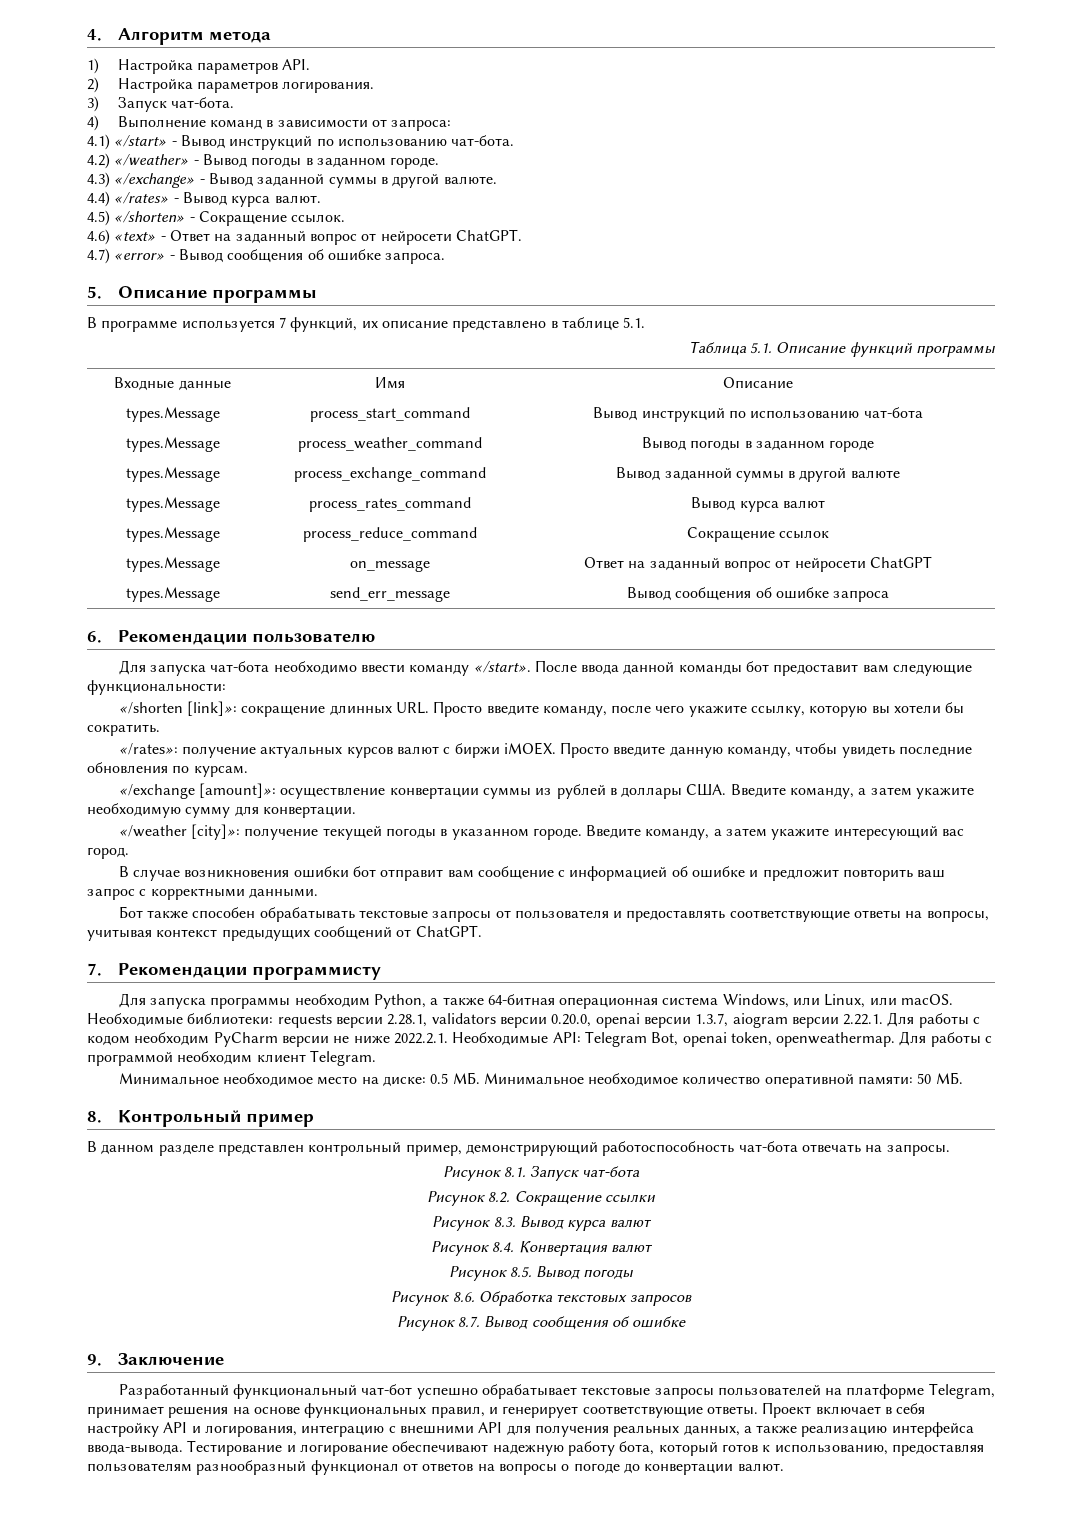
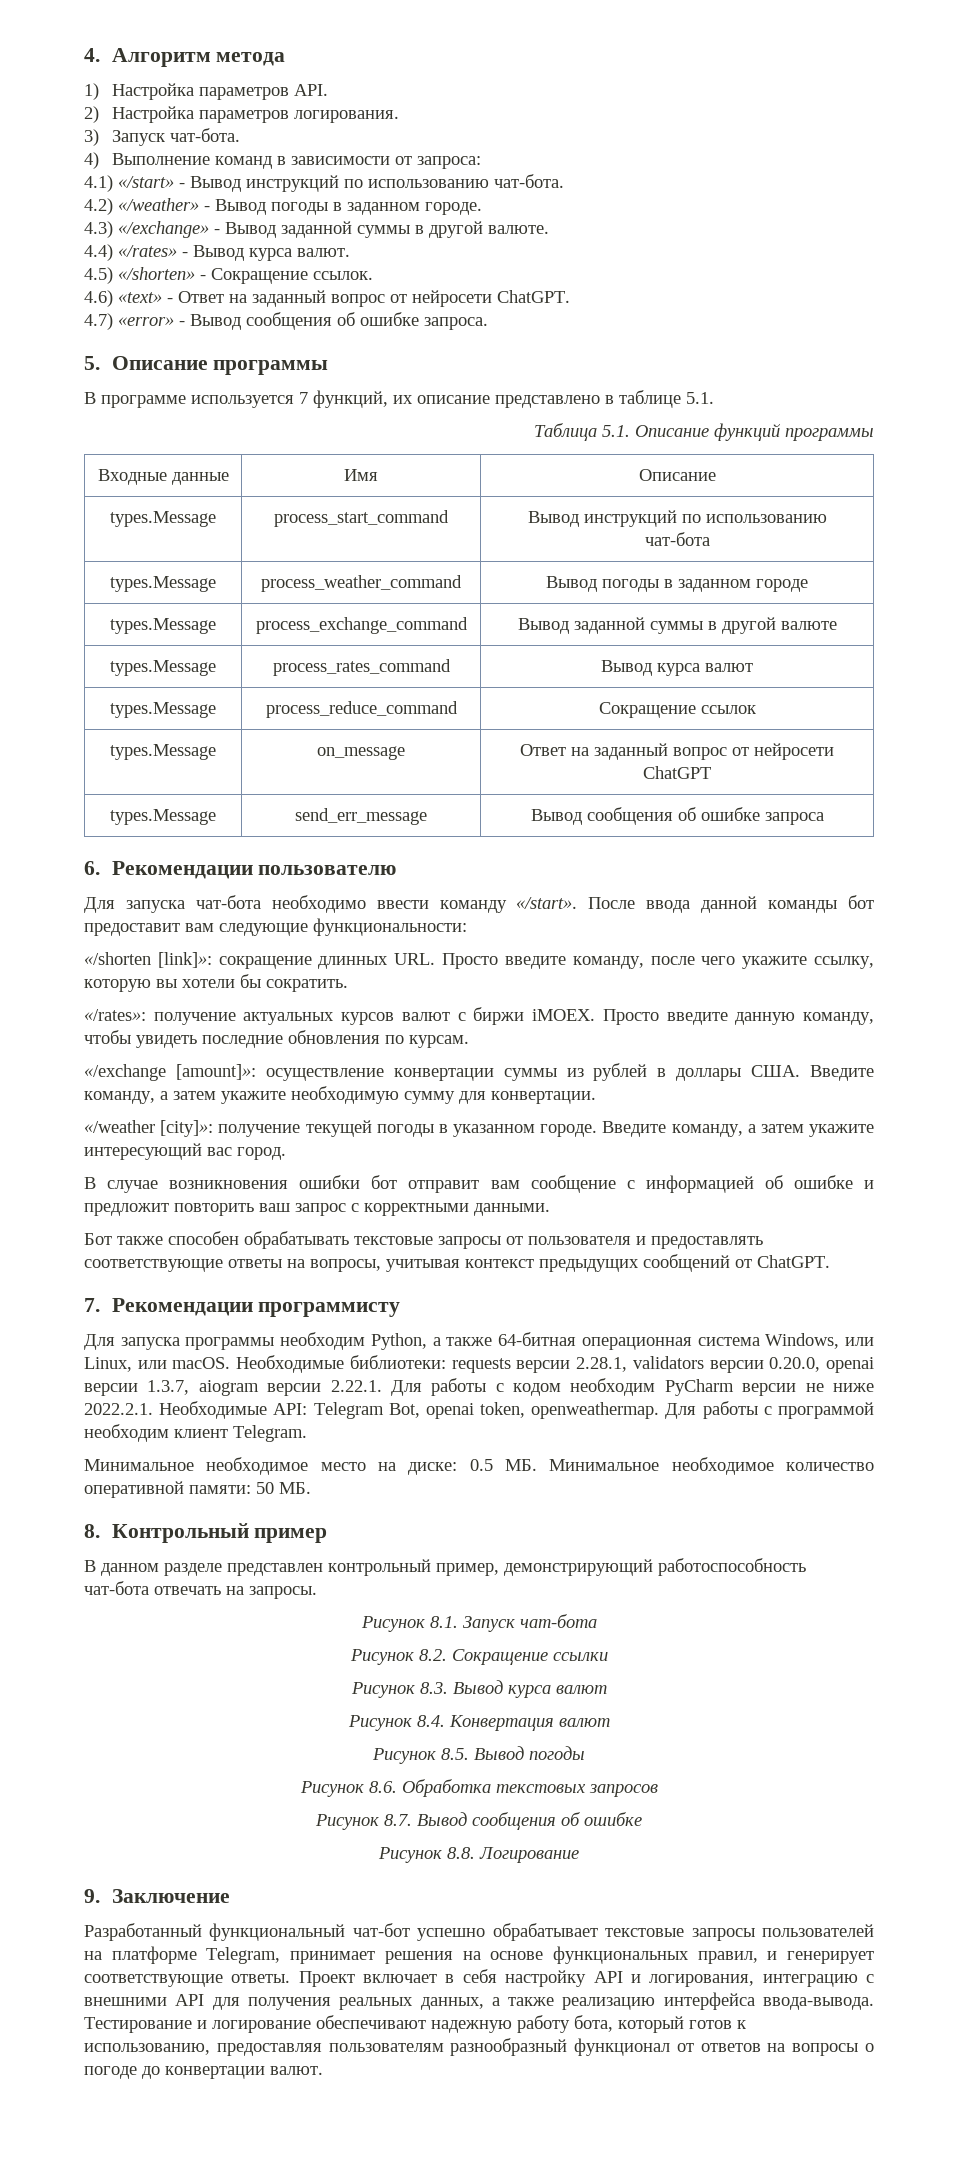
(687, 1322) none -> [378,1847,579,1863] // Рисунок 8.8. Логирование

